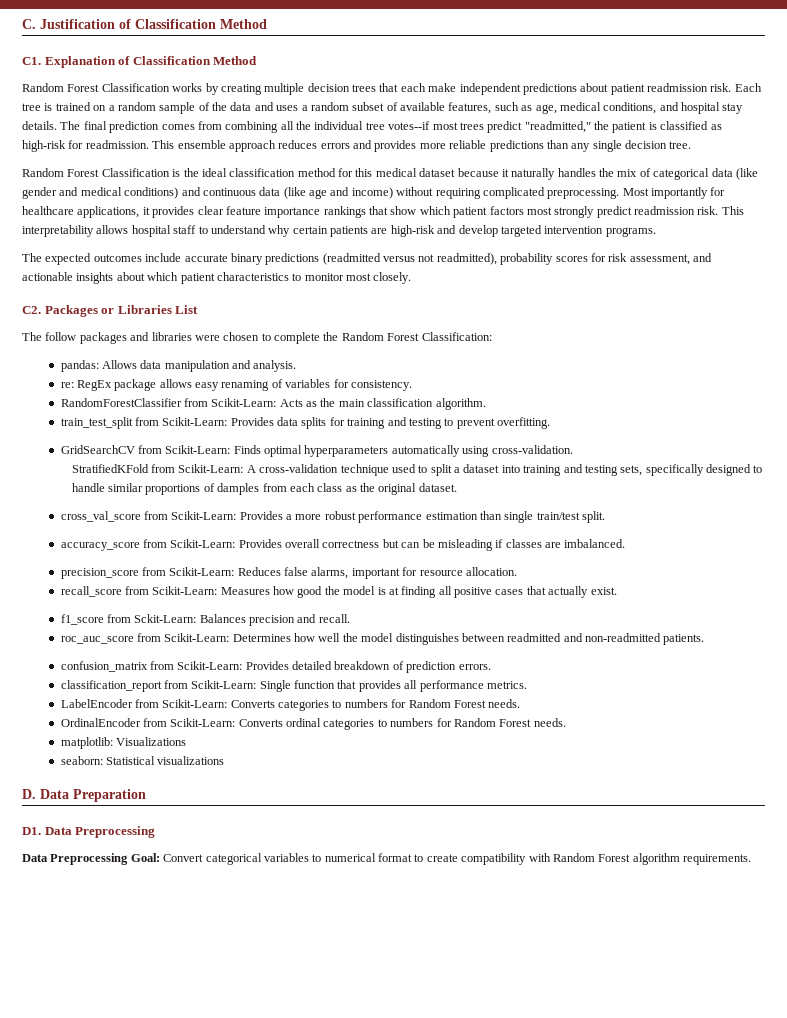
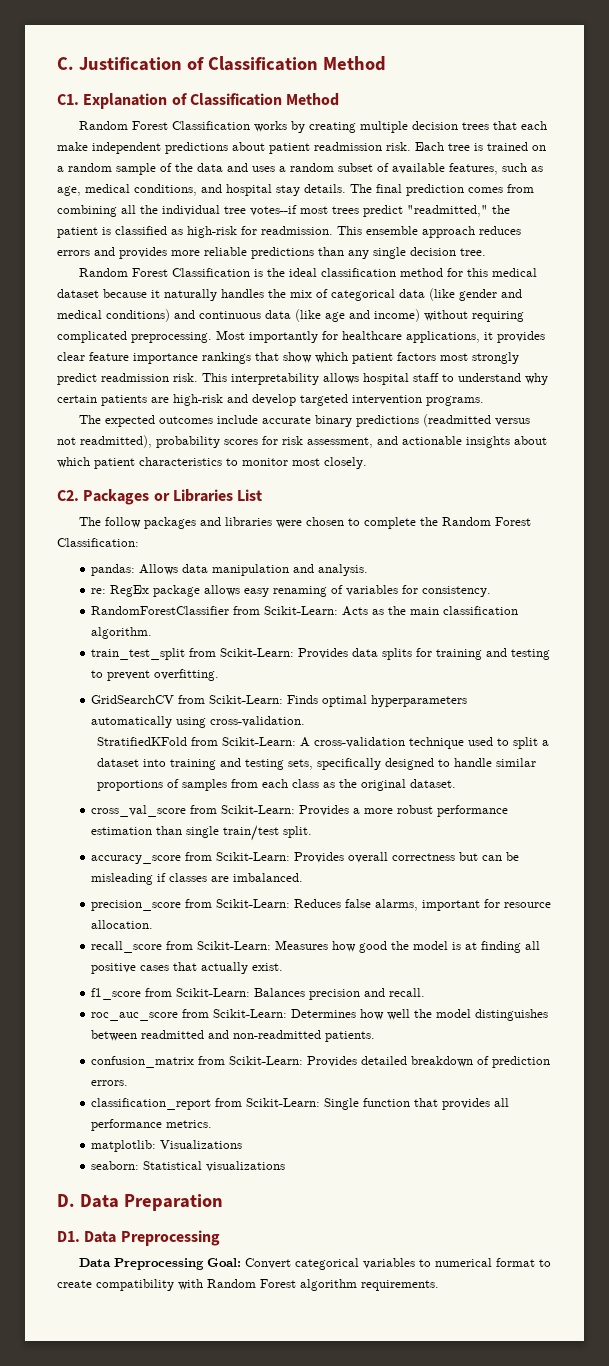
[217,483,260,495] damples -> [182,779,228,791] samples
[134,614,197,623] Sckit-Learn: -> [176,988,251,997] Scikit-Learn:
[60,699,521,711] [60,718,566,730] // LabelEncoder from Scikit-Learn: Converts categories to numbers for Random Forest needs. // OrdinalEncoder from Scikit-Learn: Converts ordinal categories to numbers for Random Forest needs. -> (213, 1124) none

